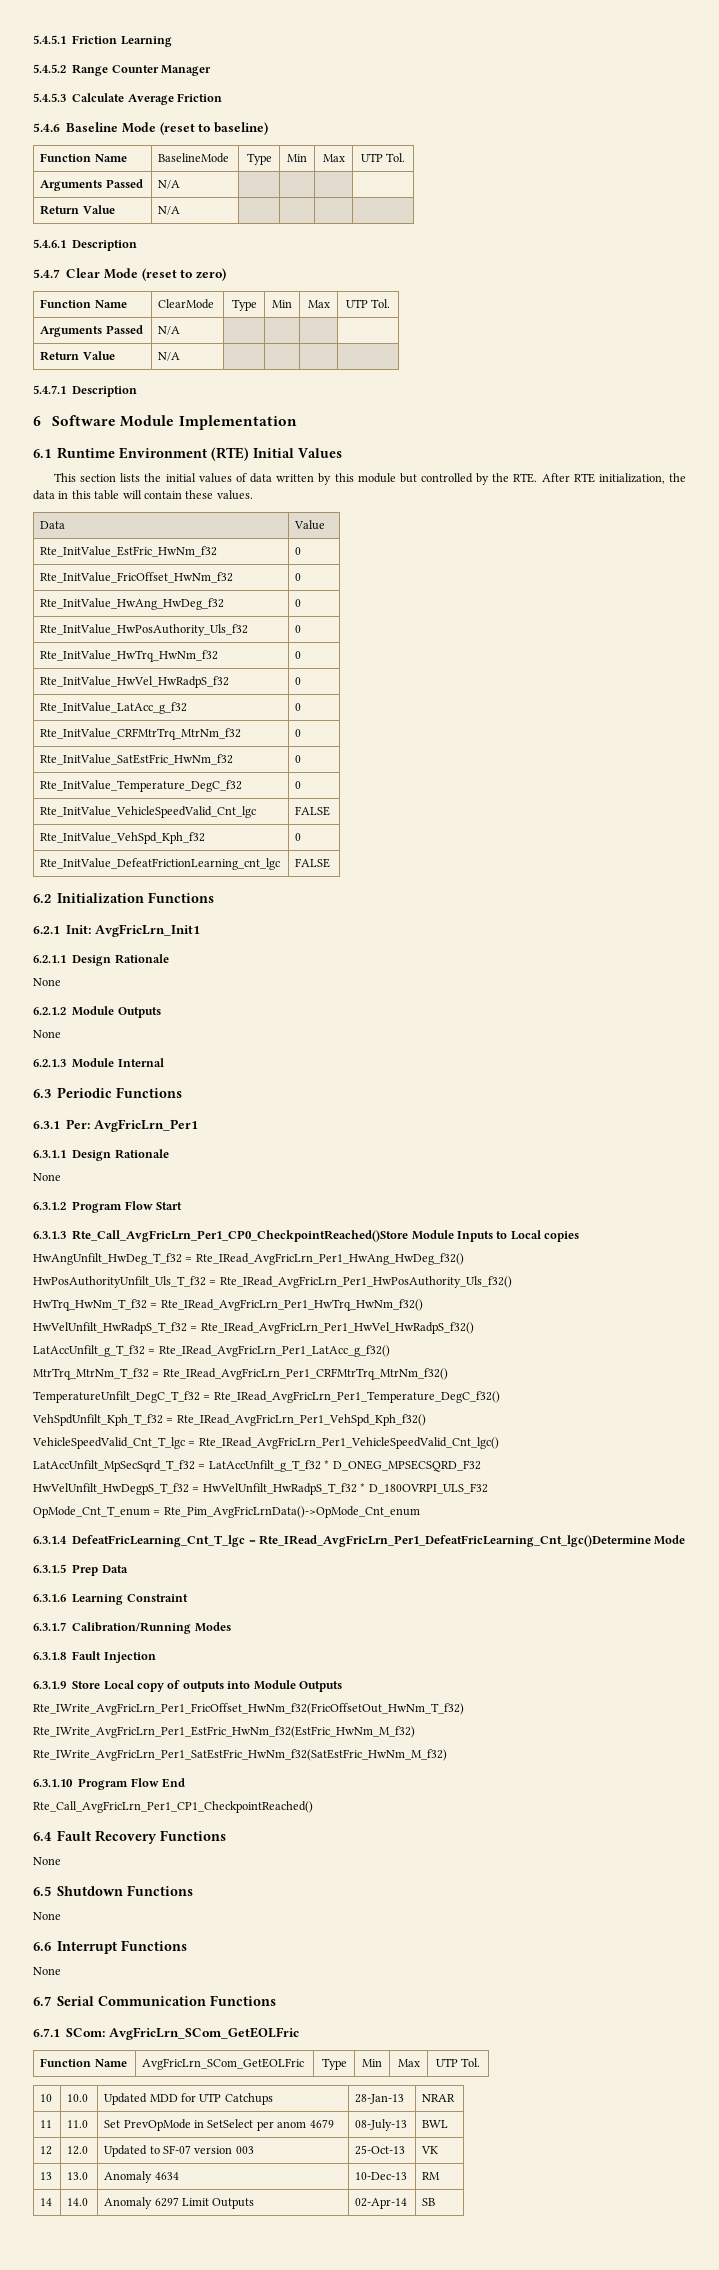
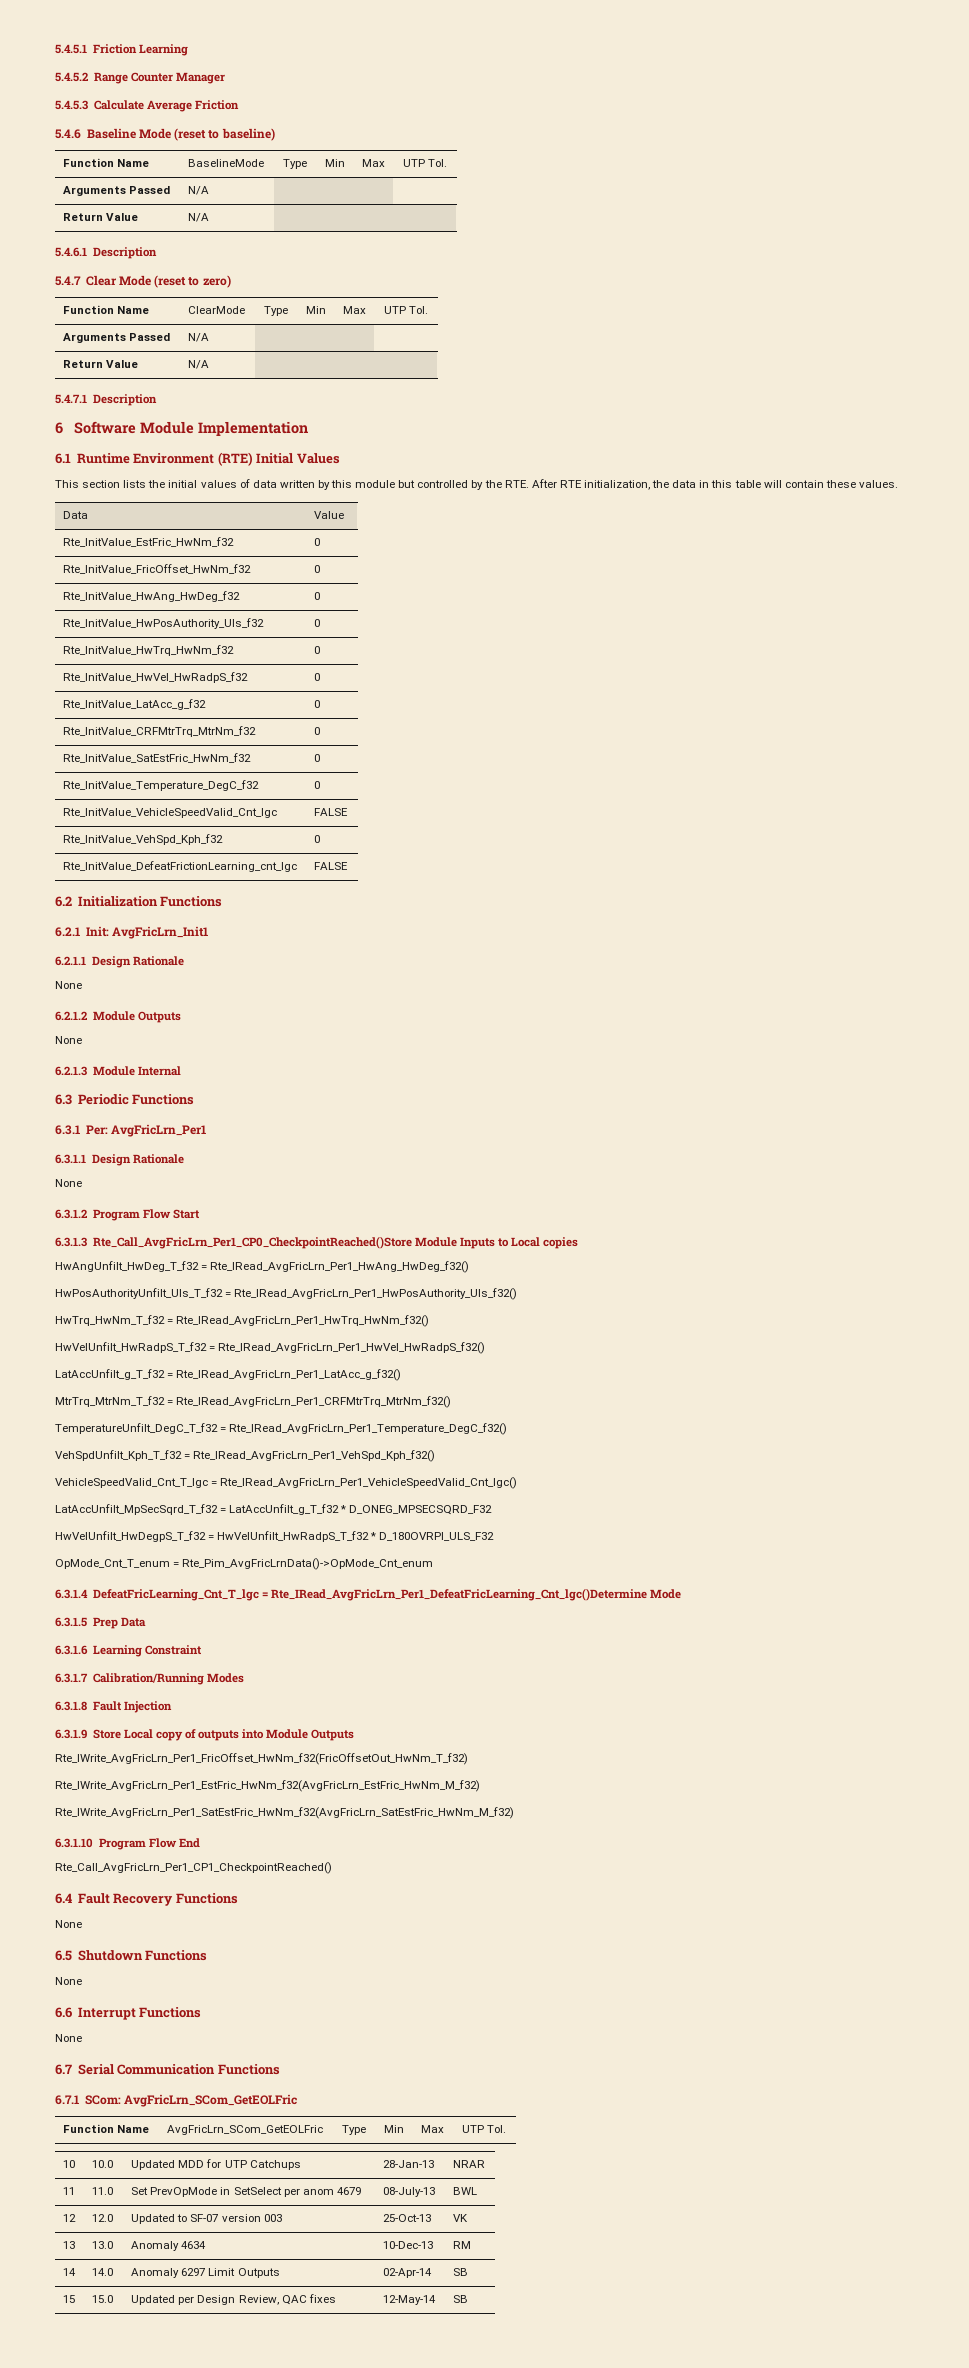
[33,1726,415,1738] [33,1749,447,1761] Rte_IWrite_AvgFricLrn_Per1_EstFric_HwNm_f32(EstFric_HwNm_M_f32) // Rte_IWrite_AvgFricLrn_Per1_SatEstFric_HwNm_f32(SatEstFric_HwNm_M_f32) -> [55,1780,480,1792] [55,1807,514,1819] Rte_IWrite_AvgFricLrn_Per1_EstFric_HwNm_f32(AvgFricLrn_EstFric_HwNm_M_f32) // Rte_IWrite_AvgFricLrn_Per1_SatEstFric_HwNm_f32(AvgFricLrn_SatEstFric_HwNm_M_f32)
(436, 2202) none -> [63,2295,76,2303] [92,2295,114,2303] [131,2294,336,2305] [383,2295,437,2305] [453,2295,469,2303] // 15 | 15.0 | Updated per Design Review, QAC fixes | 12-May-14 | SB

